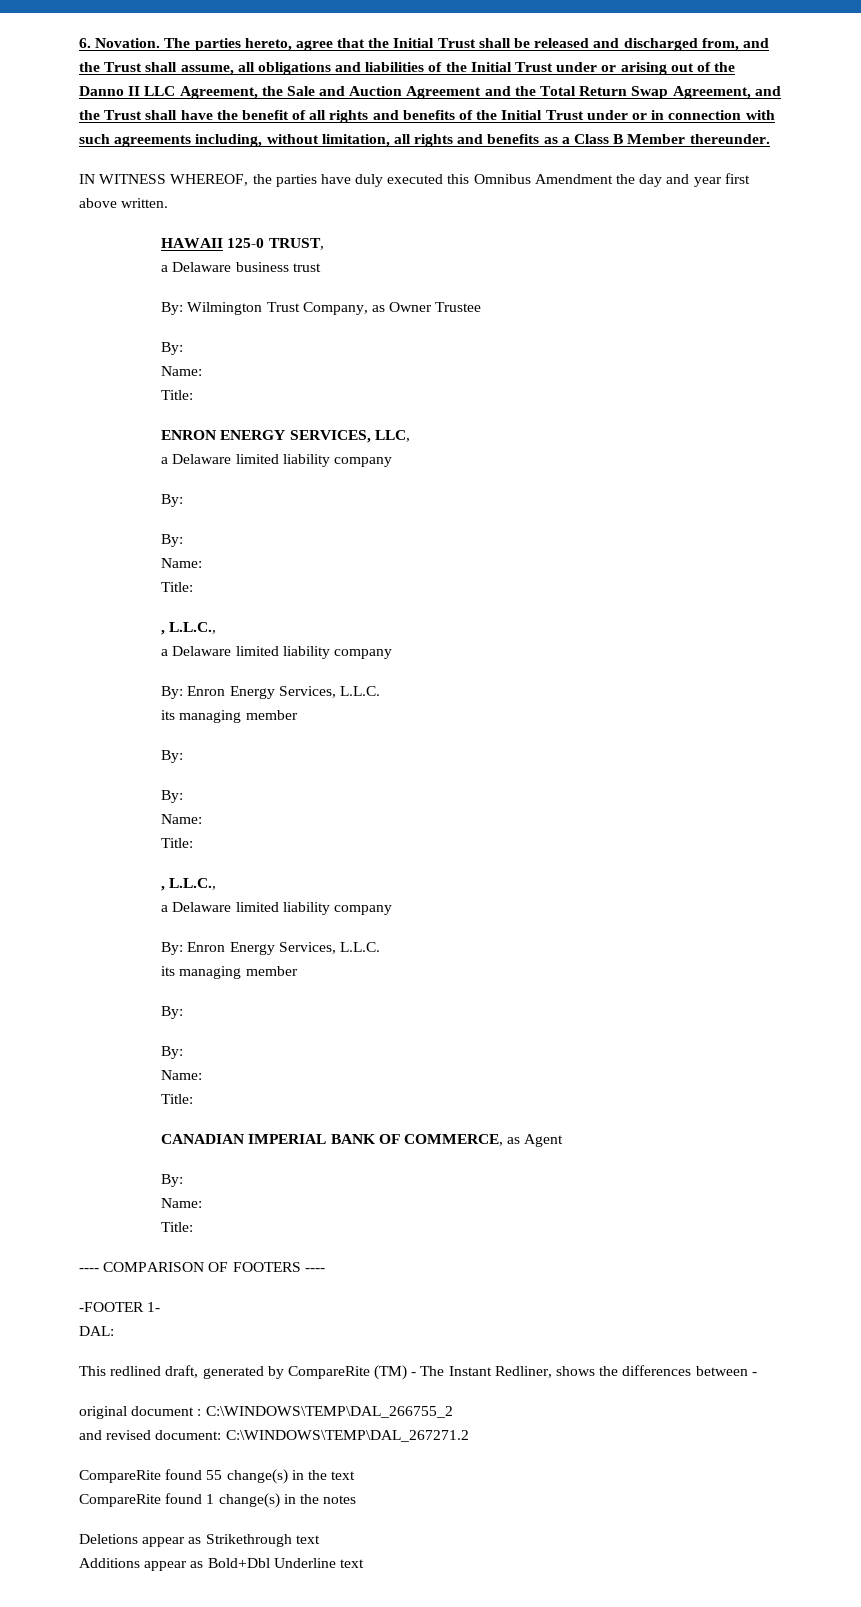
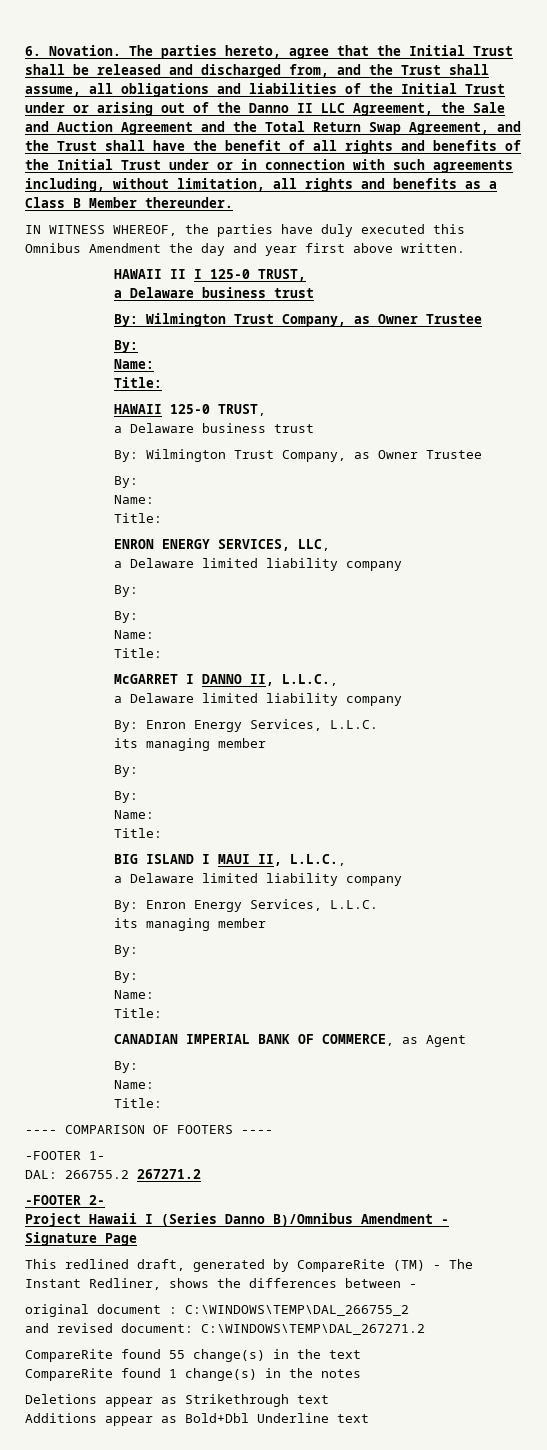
(169, 203) none -> [114,269,307,281] [114,287,315,298] [114,313,483,327] [114,340,139,353] [114,359,155,369] [114,377,163,388] // HAWAII II I 125-0 TRUST, // a Delaware business trust // By: Wilmington Trust Company, as Owner Trustee // By: // Name: // Title:
[161,630,166,635] , -> [114,674,275,686] McGARRET I DANNO II,
[161,886,166,891] , -> [114,854,283,866] BIG ISLAND I MAUI II,
(114, 1331) none -> [65,1169,201,1179] [25,1195,105,1205] [25,1213,449,1227] [25,1232,137,1246] 266755.2 267271.2 // -FOOTER 2- // Project Hawaii I (Series Danno B)/Omnibus Amendment - Signature Page

